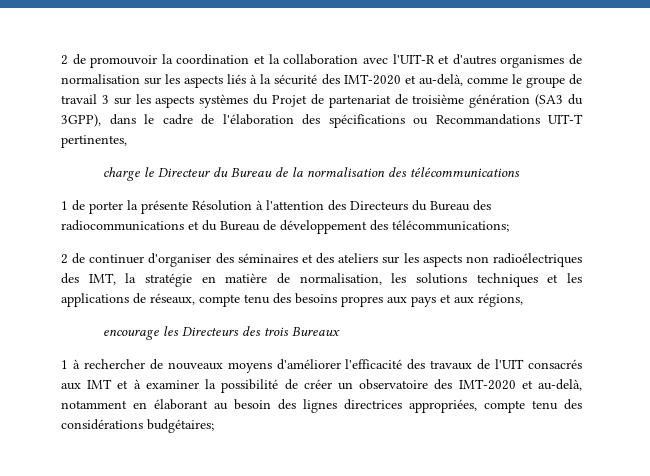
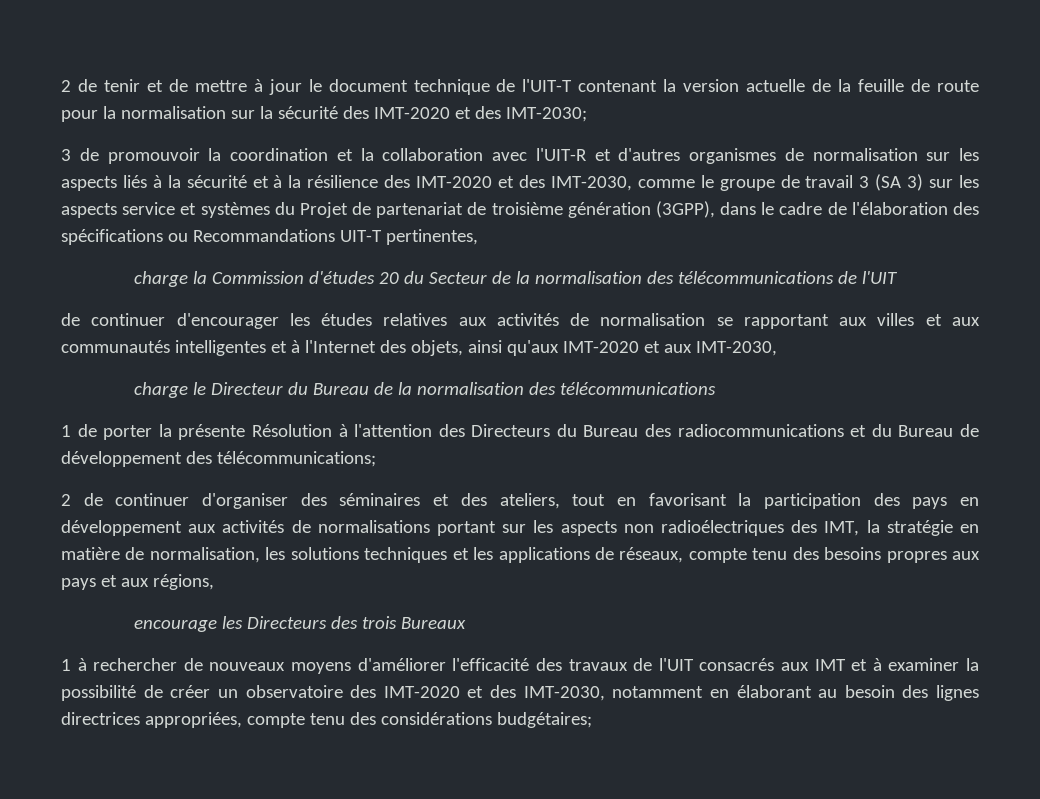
[61,54,86,65] 2 de -> [61,79,980,95] [61,106,587,122] [61,148,99,161] 2 de tenir et de mettre à jour le document technique de l'UIT-T contenant la version actuelle de la feuille de route pour la normalisation sur la sécurité des IMT-2020 et des IMT-2030; // 3 de
[321,74,463,86] des IMT-2020 et au-delà, -> [252,175,632,191] et à la résilience des IMT-2020 et des IMT-2030,
[113,94,195,108] sur les aspects -> [875,174,980,191] [61,202,197,218] (SA 3) sur les aspects service et
[535,94,583,107] [61,114,101,127] (SA3 du 3GPP), -> [655,201,715,218] (3GPP),
(127, 141) none -> [134,271,899,287] [61,313,980,329] [61,340,777,356] // charge la Commission d'études 20 du Secteur de la normalisation des télécommunications de l'UIT // de continuer d'encourager les études relatives aux activités de normalisation se rapportant aux villes et aux communautés intelligentes et à l'Internet des objets, ainsi qu'aux IMT-2020 et aux IMT-2030,
[338,253,379,263] ateliers -> [499,493,979,509] [61,520,496,536] ateliers, tout en favorisant la participation des pays en développement aux activités de normalisations portant
[538,379,582,391] au-delà, -> [490,685,605,701] des IMT-2030,

